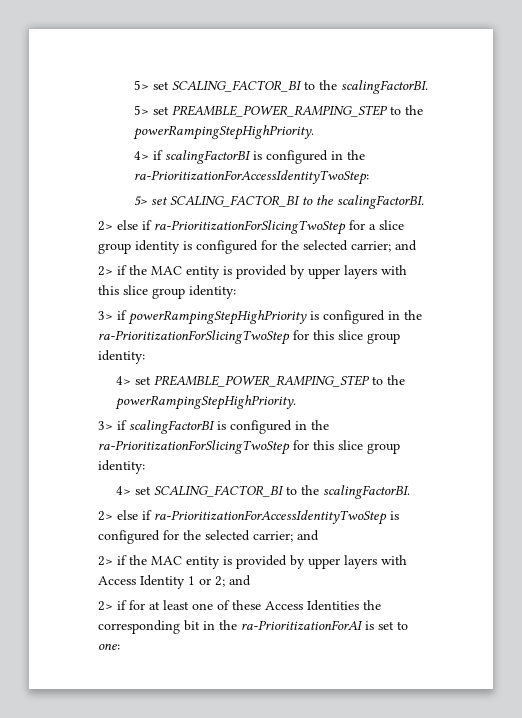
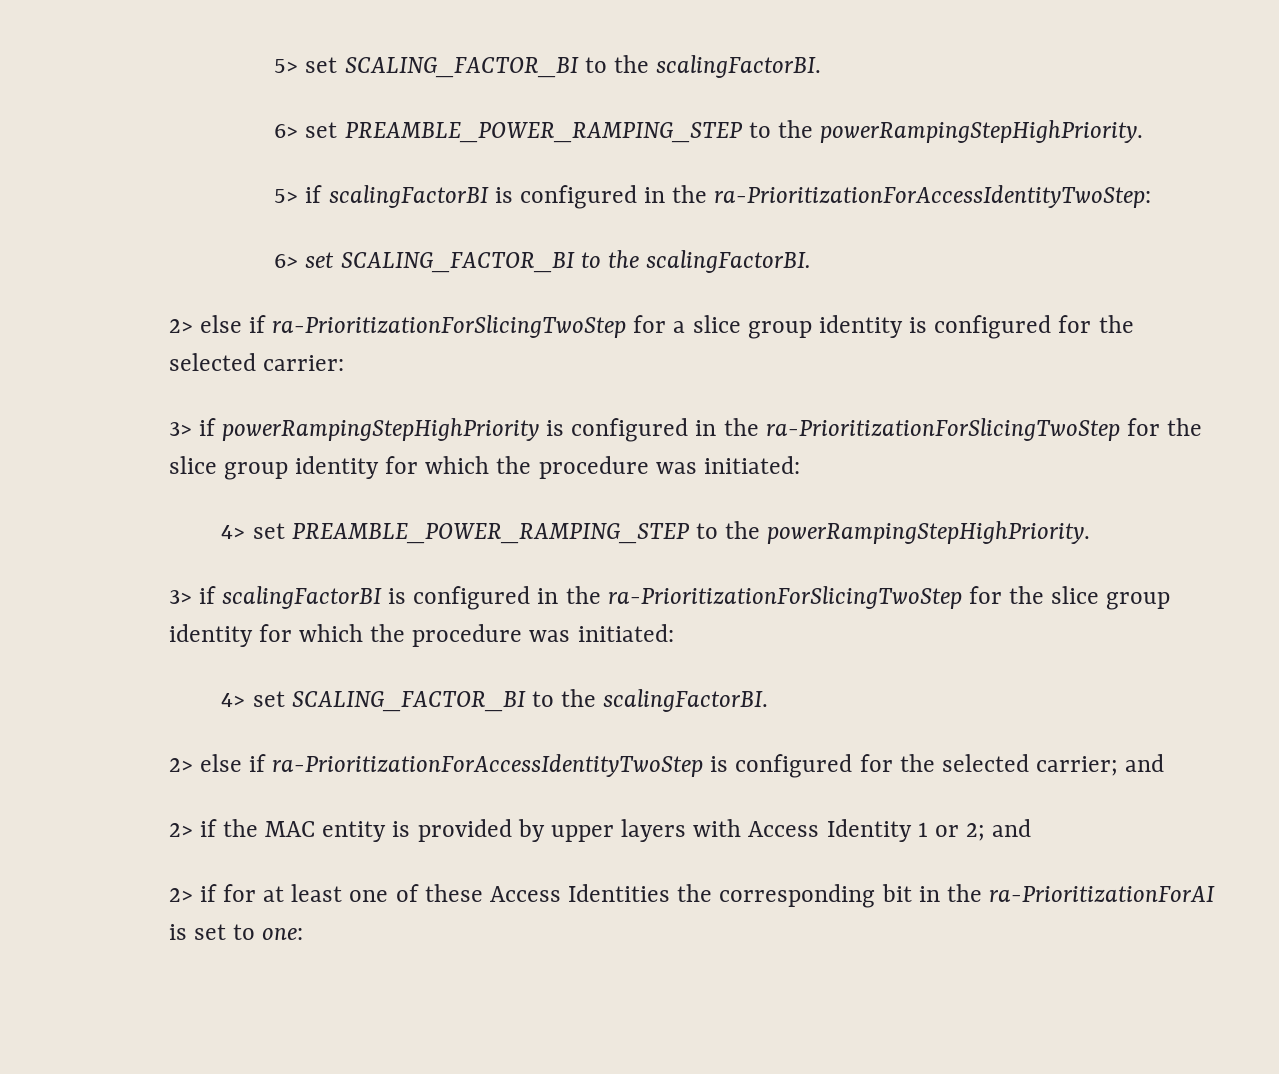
[133,80,428,94] [133,105,423,117] [132,125,314,140] [133,151,149,160] 5> set SCALING_FACTOR_BI to the scalingFactorBI. // 5> set PREAMBLE_POWER_RAMPING_STEP to the powerRampingStepHighPriority. // 4> -> [274,55,822,78] [274,120,1144,143] [274,189,299,203] 5> set SCALING_FACTOR_BI to the scalingFactorBI. // 6> set PREAMBLE_POWER_RAMPING_STEP to the powerRampingStepHighPriority. // 5>
[133,196,147,206] 5> -> [274,254,299,268] 6>
[350,240,417,252] [97,265,407,279] [97,285,236,299] carrier; and // 2> if the MAC entity is provided by upper layers with this slice group identity: -> [262,355,344,371] carrier:
[312,330,400,344] [97,350,145,364] this slice group identity: -> [1167,418,1203,436] [168,456,800,480] the slice group identity for which the procedure was initiated:
[312,440,400,454] [97,460,145,474] this slice group identity: -> [1009,586,1171,610] [168,624,674,647] the slice group identity for which the procedure was initiated:

